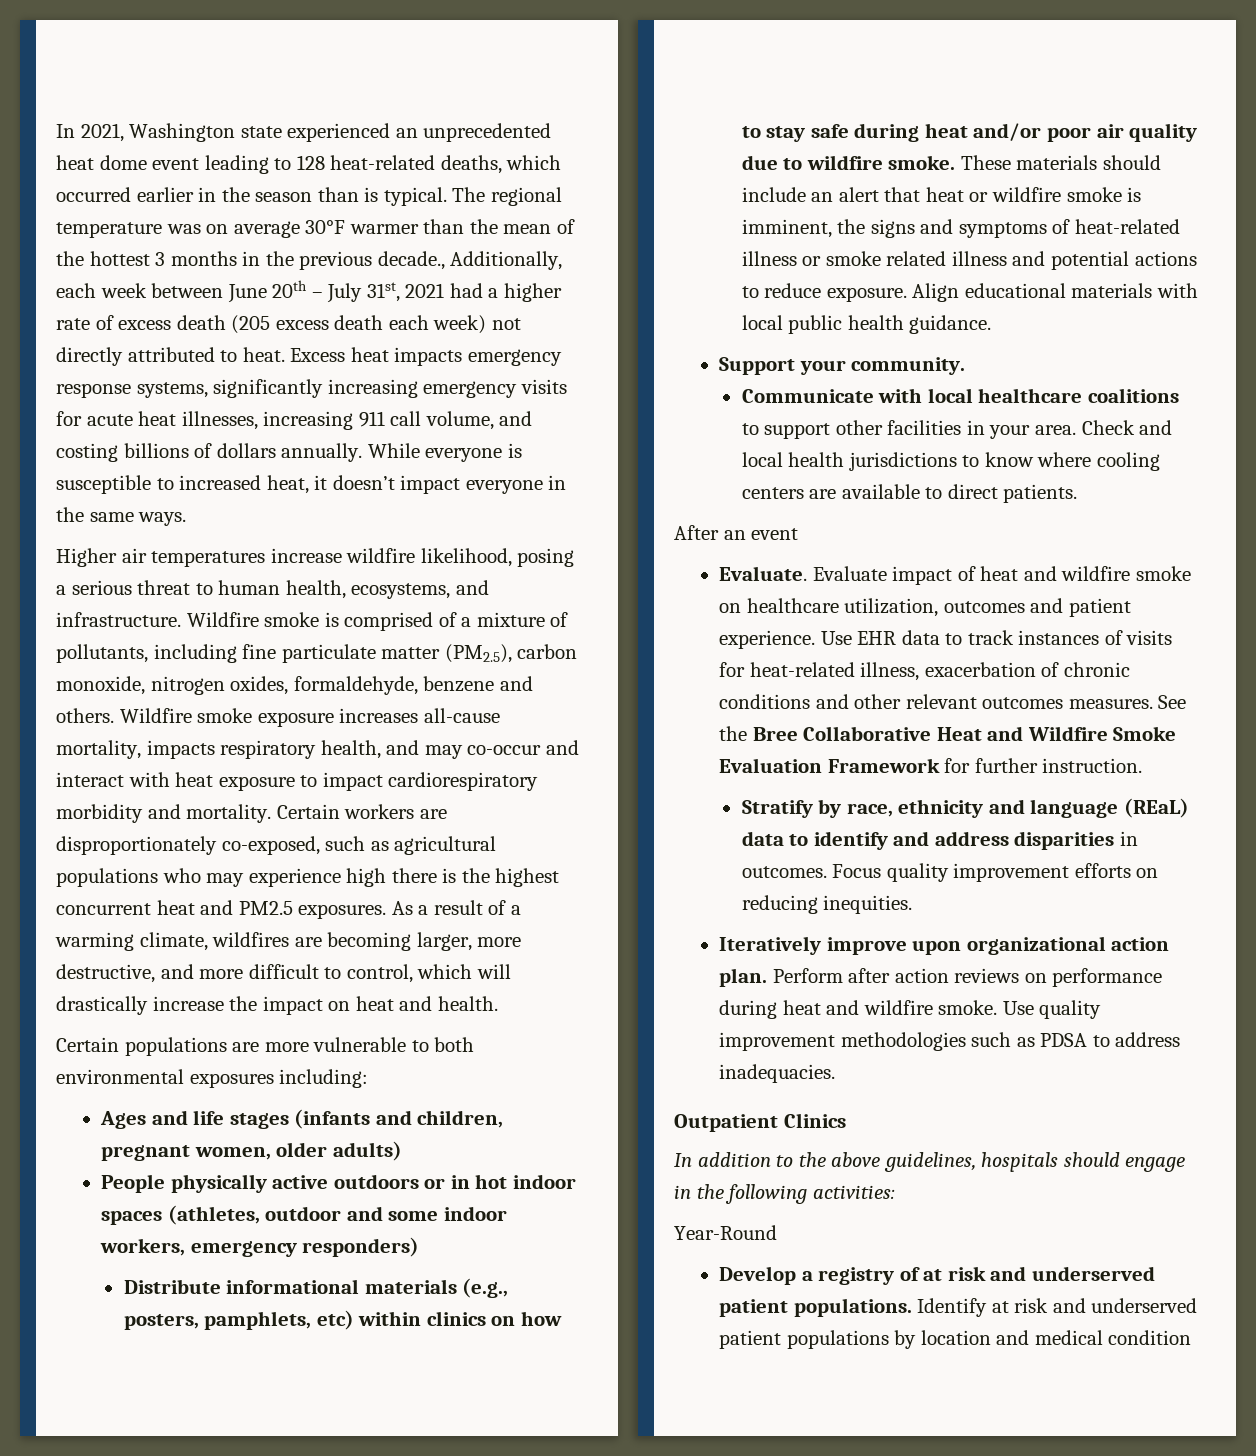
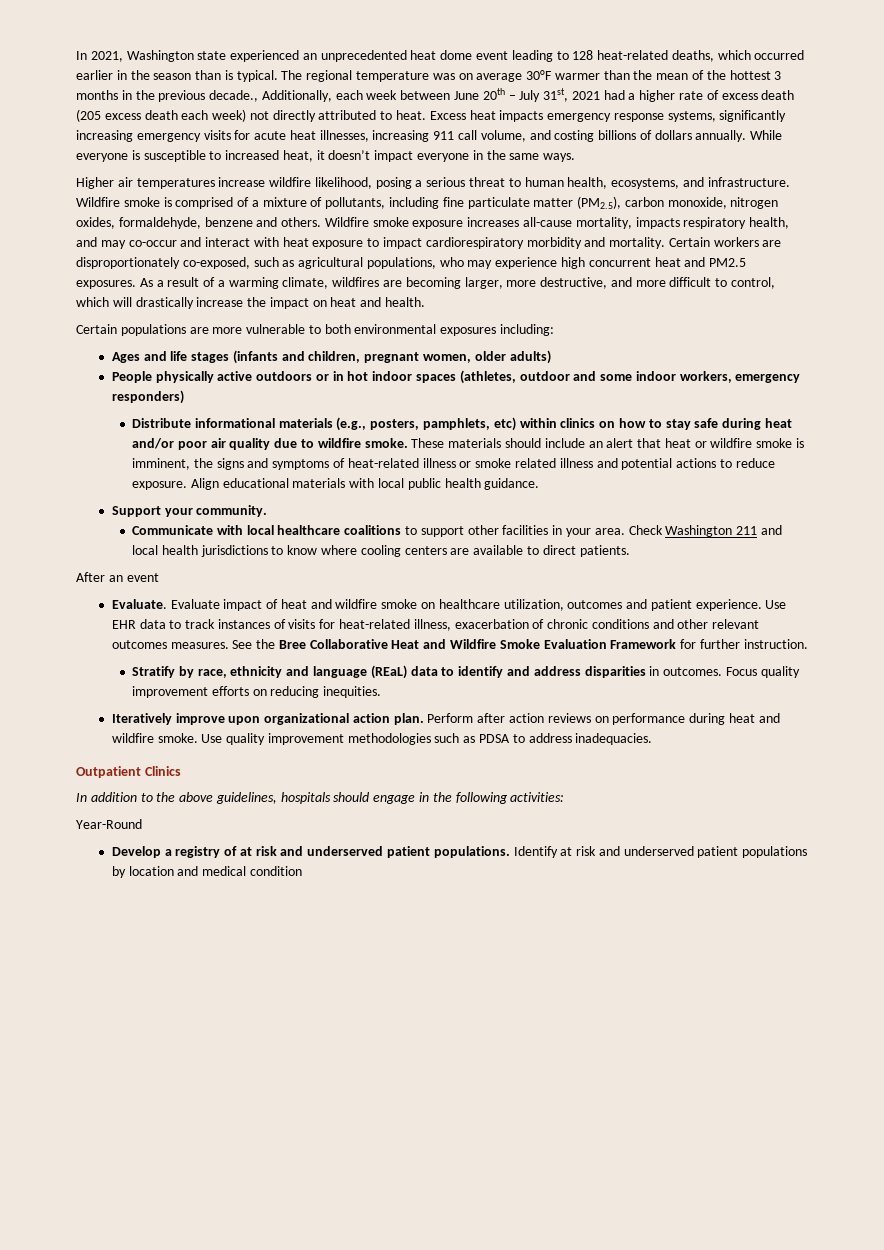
[56,868,158,887] populations -> [366,257,436,269] populations,
[391,868,560,887] there is the highest -> (586, 263) none
(1135, 427) none -> [665,525,758,537] Washington 211

